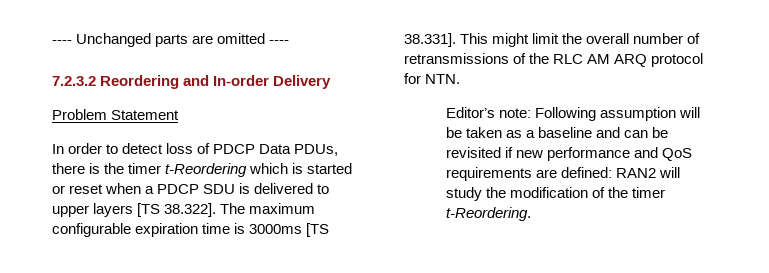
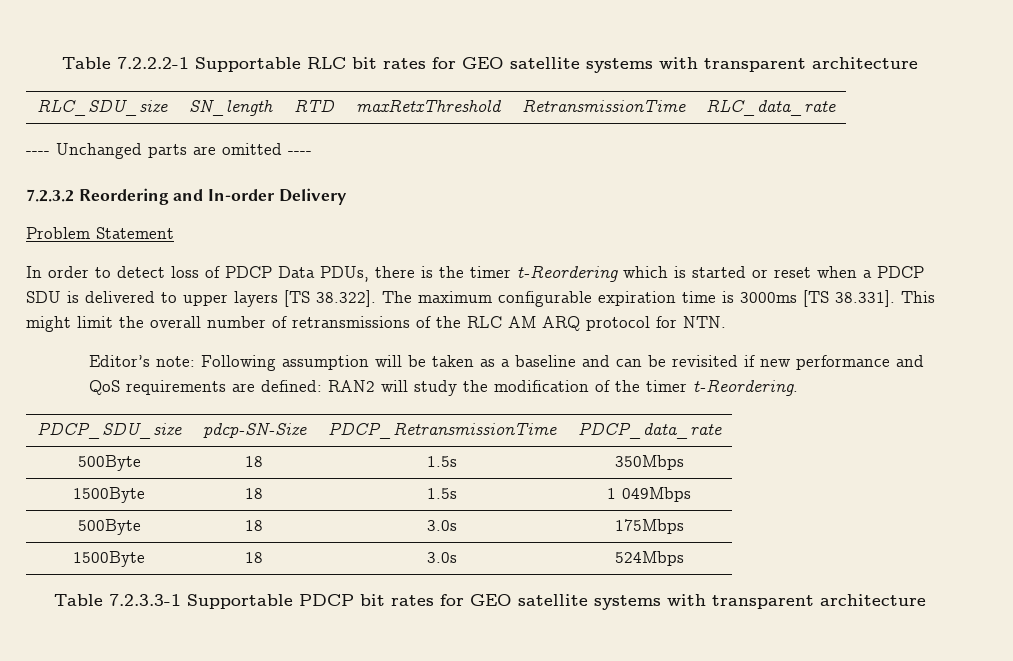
(52, 42) none -> [61,57,918,73] [36,99,168,116] [188,99,274,116] [293,99,335,112] [355,99,502,113] [521,99,686,112] [706,99,836,116] Table 7.2.2.2-1 Supportable RLC bit rates for GEO satellite systems with transparent architecture // RLC_SDU_size | SN_length | RTD | maxRetxThreshold | RetransmissionTime | RLC_data_rate //
(532, 214) none -> [36,422,182,439] [202,422,307,438] [327,422,557,439] [577,422,722,439] [77,455,141,471] [245,456,263,467] [426,456,457,467] [614,455,684,470] [73,487,145,503] [245,488,263,499] [426,488,457,499] [607,487,691,502] [77,519,141,535] [245,520,263,531] [426,520,457,531] [614,519,684,534] [73,551,145,567] [245,552,263,563] [426,552,457,563] [614,551,684,566] [53,594,926,610] // PDCP_SDU_size | pdcp-SN-Size | PDCP_RetransmissionTime | PDCP_data_rate // 500Byte | 18 | 1.5s | 350Mbps // 1500Byte | 18 | 1.5s | 1 049Mbps // 500Byte | 18 | 3.0s | 175Mbps // 1500Byte | 18 | 3.0s | 524Mbps // Table 7.2.3.3-1 Supportable PDCP bit rates for GEO satellite systems with transparent architecture

